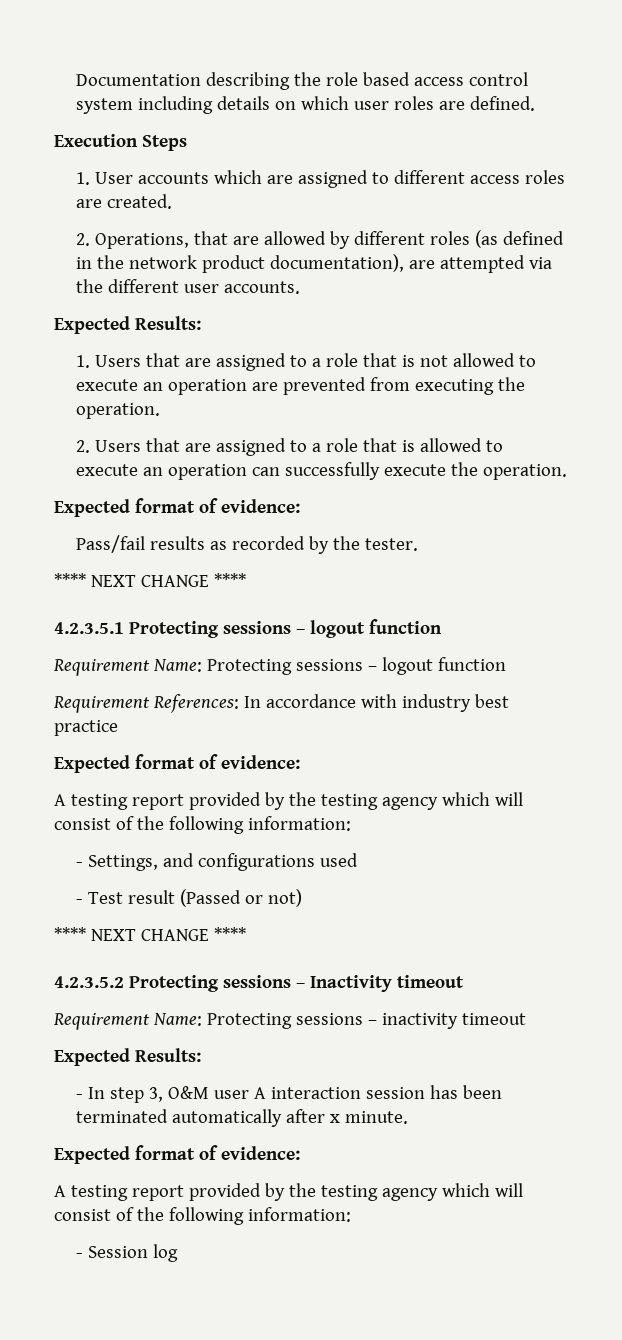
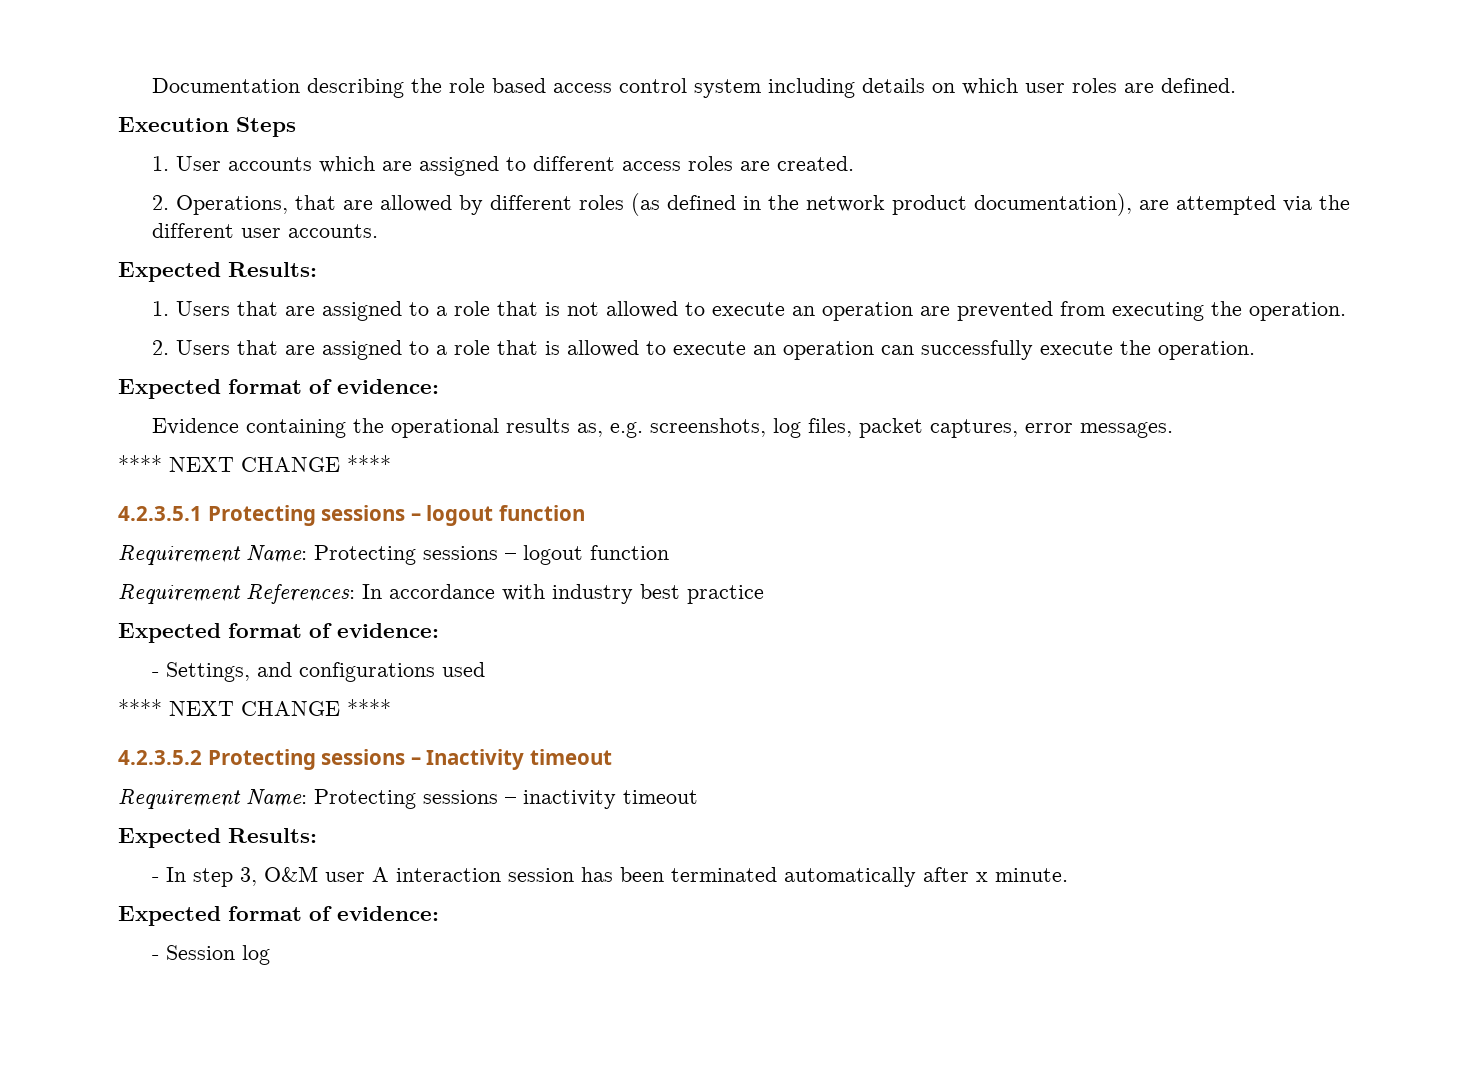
[76,535,419,554] Pass/fail results as recorded by the tester. -> [151,418,1173,438] Evidence containing the operational results as, e.g. screenshots, log files, packet captures, error messages.
[54,792,523,810] [54,816,351,834] // A testing report provided by the testing agency which will consist of the following information: -> (439, 630) none
[76,889,303,907] // - Test result (Passed or not) -> (485, 669) none
[54,1183,523,1201] [54,1207,351,1225] // A testing report provided by the testing agency which will consist of the following information: -> (439, 913) none

